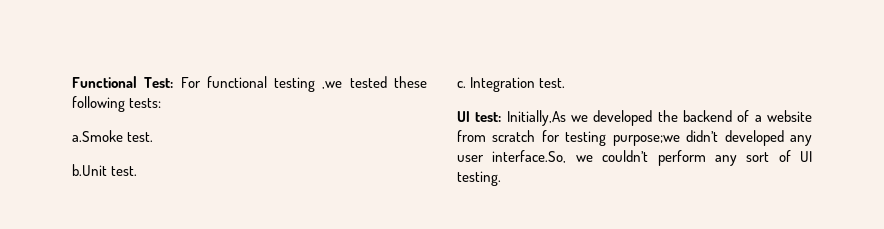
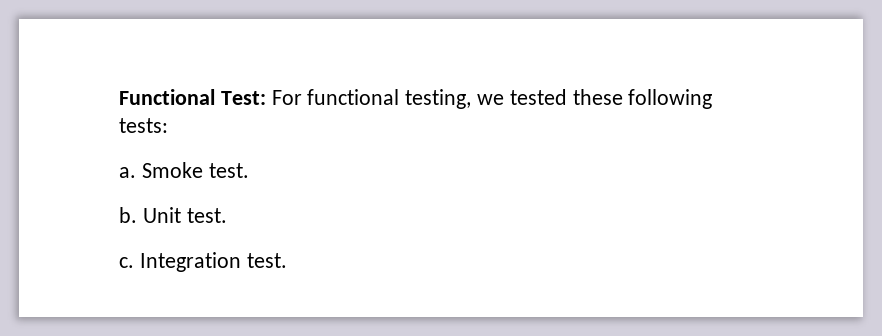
[274,77,343,92] testing ,we -> [405,89,505,109] testing, we
[72,130,154,142] [72,164,107,176] a.Smoke test. // b.Unit -> [119,162,249,178] [119,207,181,223] a. Smoke test. // b. Unit
[457,110,812,126] [457,130,812,146] [457,150,812,166] [457,171,501,186] // UI test: Initially,As we developed the backend of a website from scratch for testing purpose;we didn’t developed any user interface.So, we couldn’t perform any sort of UI testing. -> (287, 260) none

